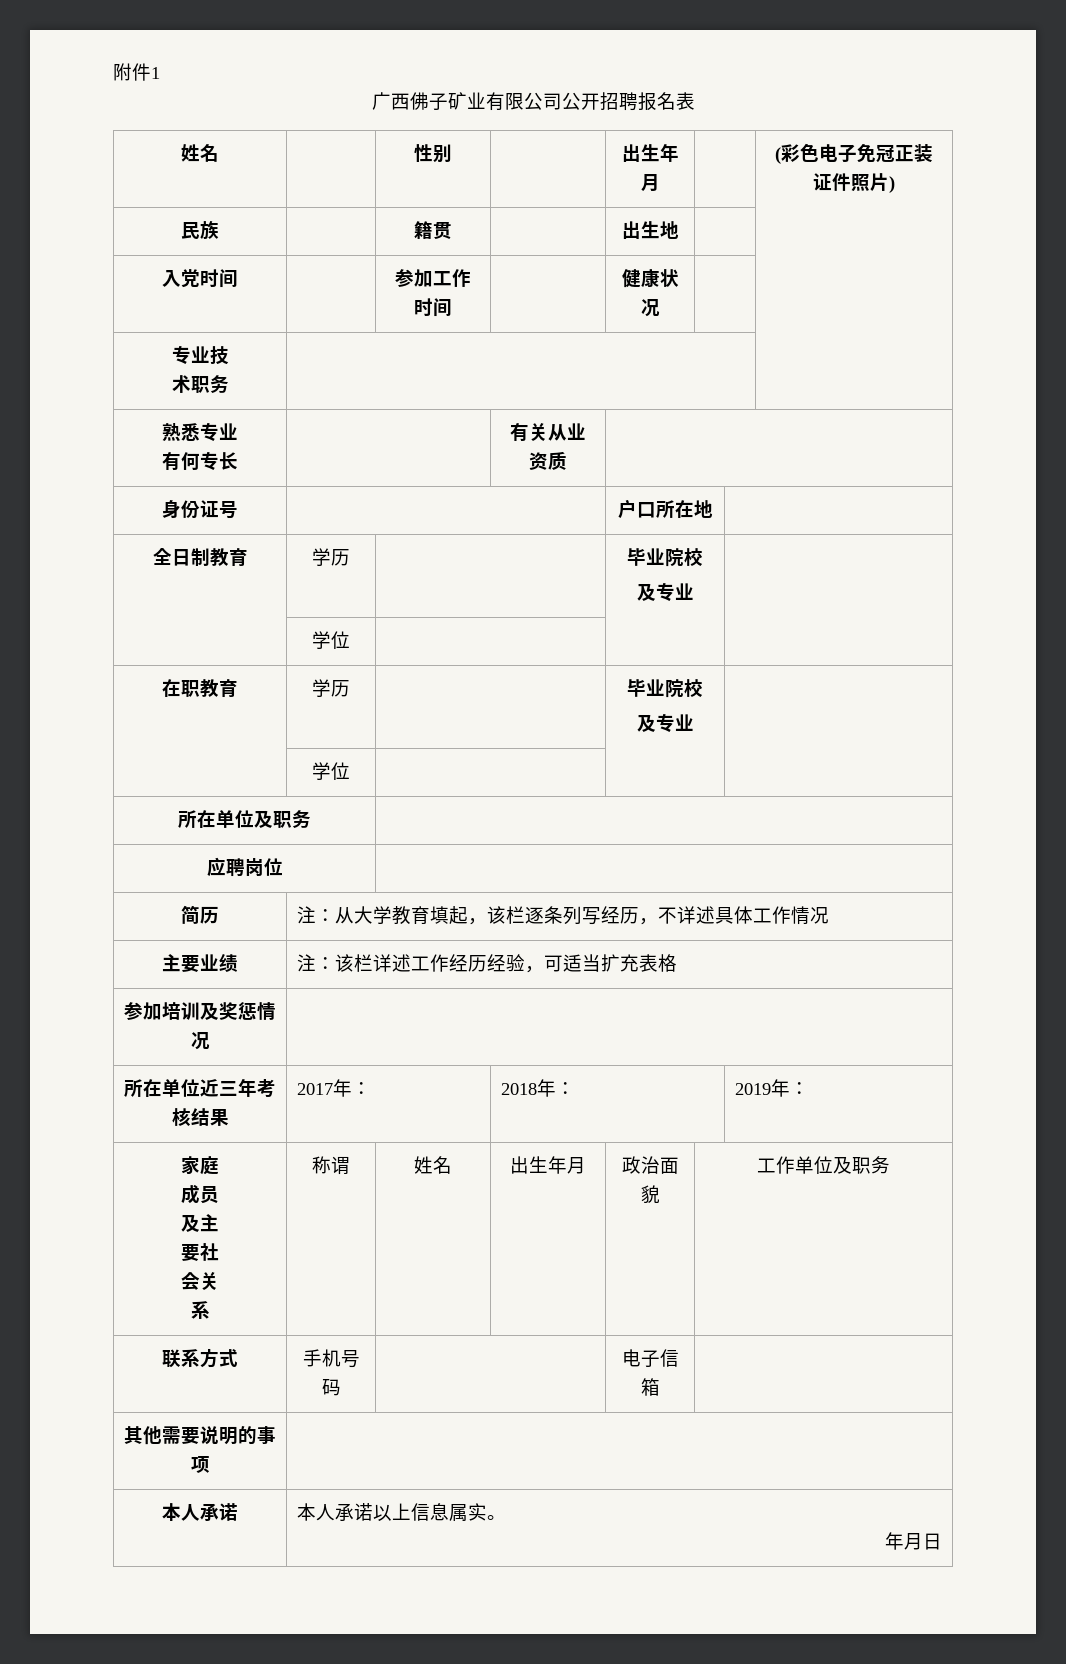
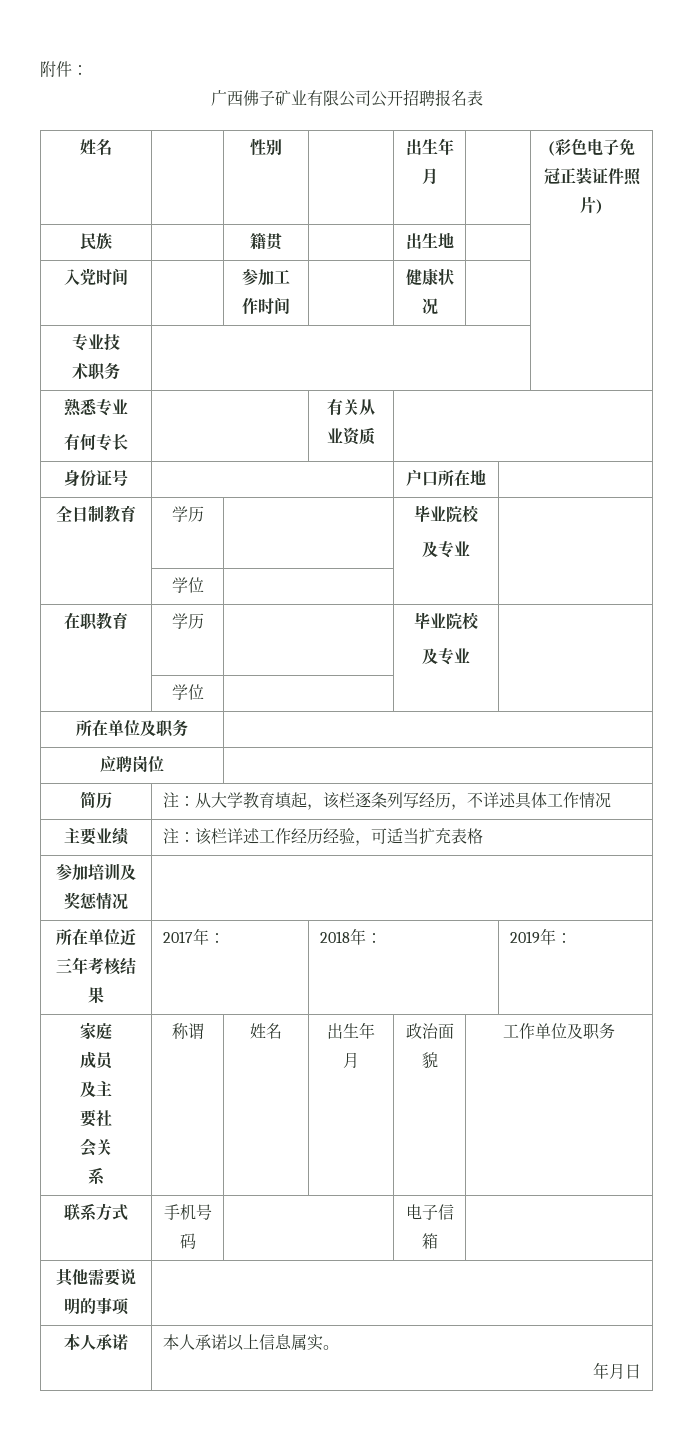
[151,67,160,79] 1 -> [72,65,88,75] ：

